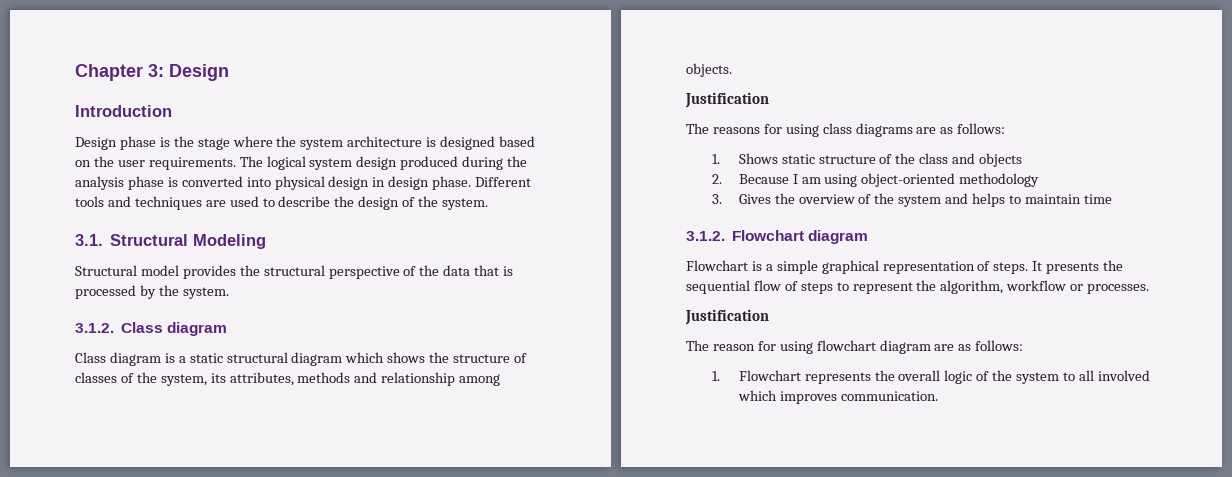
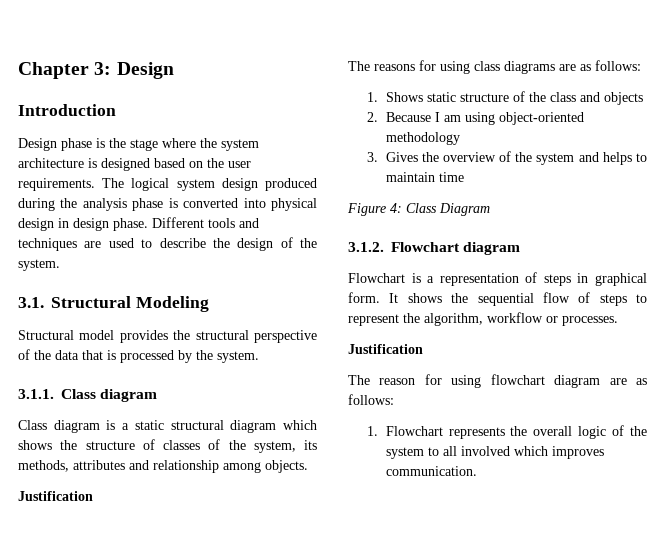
[75,323,114,333] 3.1.2. -> [18,389,54,399] 3.1.1.
[229,372,351,386] attributes, methods -> [18,460,125,472] methods, attributes
(1112, 199) none -> [347,203,490,216] // Figure 4: Class Diagram
[776,260,1100,274] simple graphical representation of steps. It presents -> [439,272,647,286] [348,292,442,303] representation of steps in graphical form. It shows

